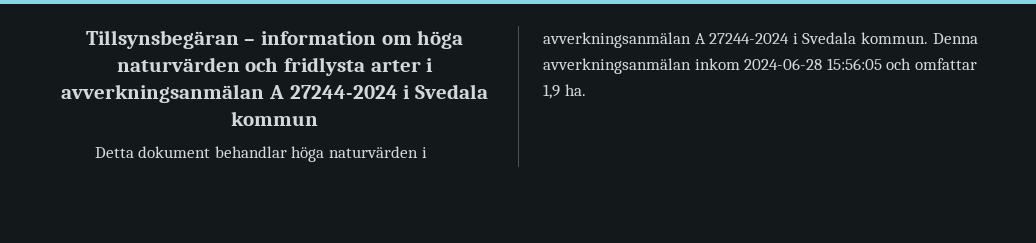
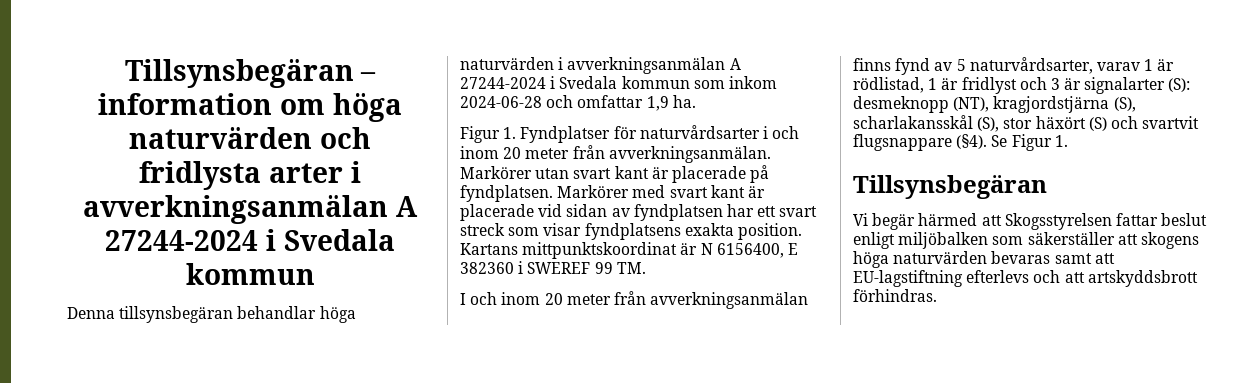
[94,146,211,158] Detta dokument -> [67,306,234,323] Denna tillsynsbegäran
[860,32,978,44] [543,58,691,74] kommun. Denna avverkningsanmälan -> [621,76,725,89] kommun som
[826,58,882,70] 15:56:05 -> (542, 102) none
(586, 90) none -> [460,125,800,143] [460,145,771,163] [460,165,770,183] [460,185,765,202] [460,204,818,221] [460,223,802,240] [460,242,798,259] [460,261,646,274] [460,291,809,309] [853,57,1175,75] [853,77,1191,94] [853,96,1136,113] [853,115,1200,132] [853,134,1068,151] [853,175,1047,199] [853,213,1208,230] [853,232,1199,249] [853,251,1115,268] [853,270,1198,287] [853,289,937,302] // Figur 1. Fyndplatser för naturvårdsarter i och inom 20 meter från avverkningsanmälan. Markörer utan svart kant är placerade på fyndplatsen. Markörer med svart kant är placerade vid sidan av fyndplatsen har ett svart streck som visar fyndplatsens exakta position. Kartans mittpunktskoordinat är N 6156400, E 382360 i SWEREF 99 TM. // I och inom 20 meter från avverkningsanmälan finns fynd av 5 naturvårdsarter, varav 1 är rödlistad, 1 är fridlyst och 3 är signalarter (S): desmeknopp (NT), kragjordstjärna (S), scharlakansskål (S), stor häxört (S) och svartvit flugsnappare (§4). Se Figur 1. // Tillsynsbegäran // Vi begär härmed att Skogsstyrelsen fattar beslut enligt miljöbalken som säkerställer att skogens höga naturvärden bevaras samt att EU-lagstiftning efterlevs och att artskyddsbrott förhindras.

